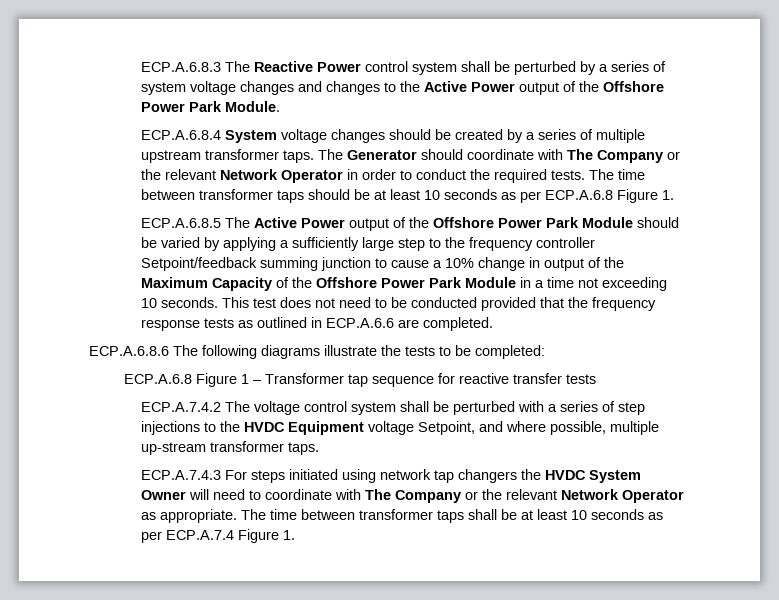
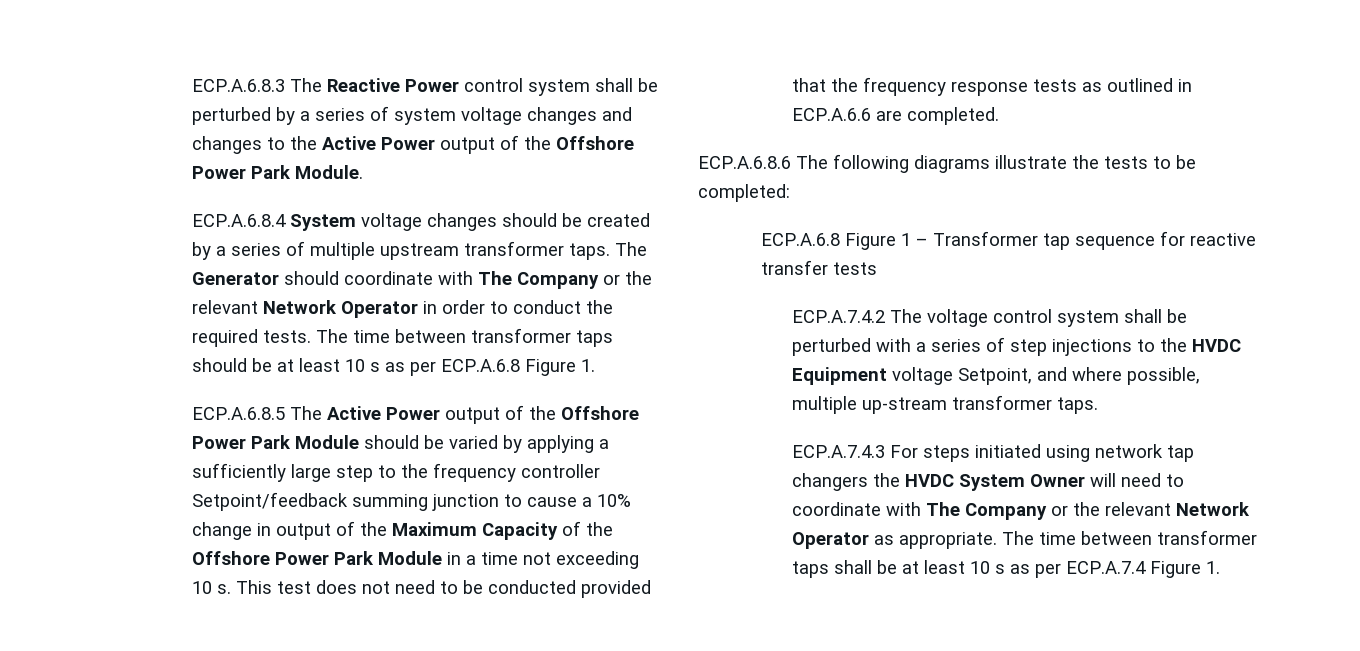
[444,189,498,200] seconds -> [370,362,381,372] s
[161,297,219,308] seconds. -> [217,584,232,594] s.
[591,509,645,520] seconds -> [995,564,1006,574] s

